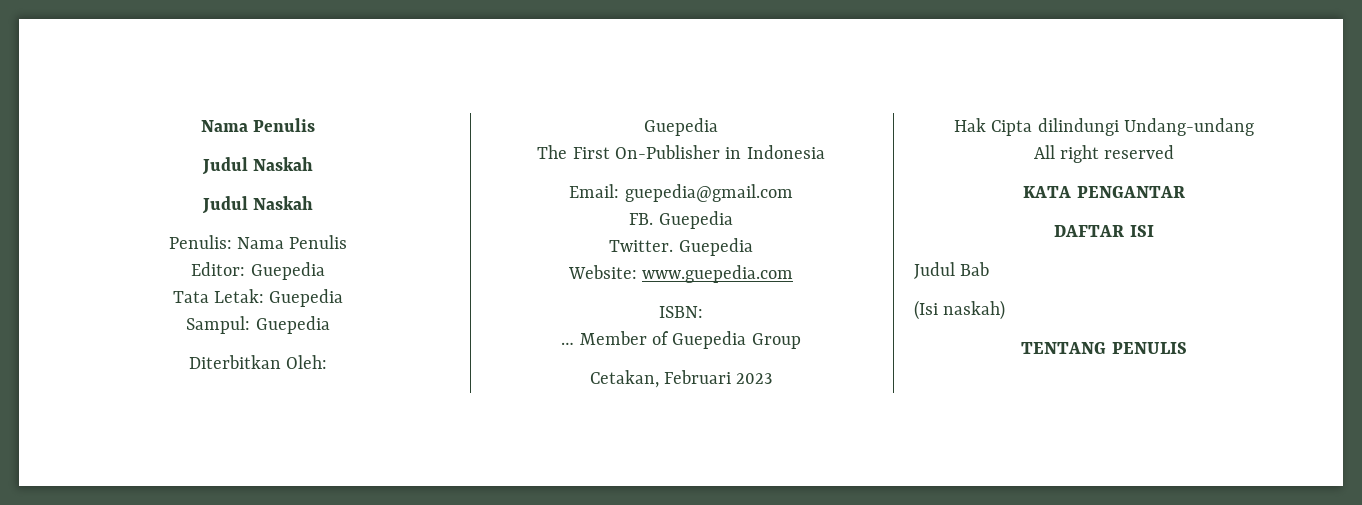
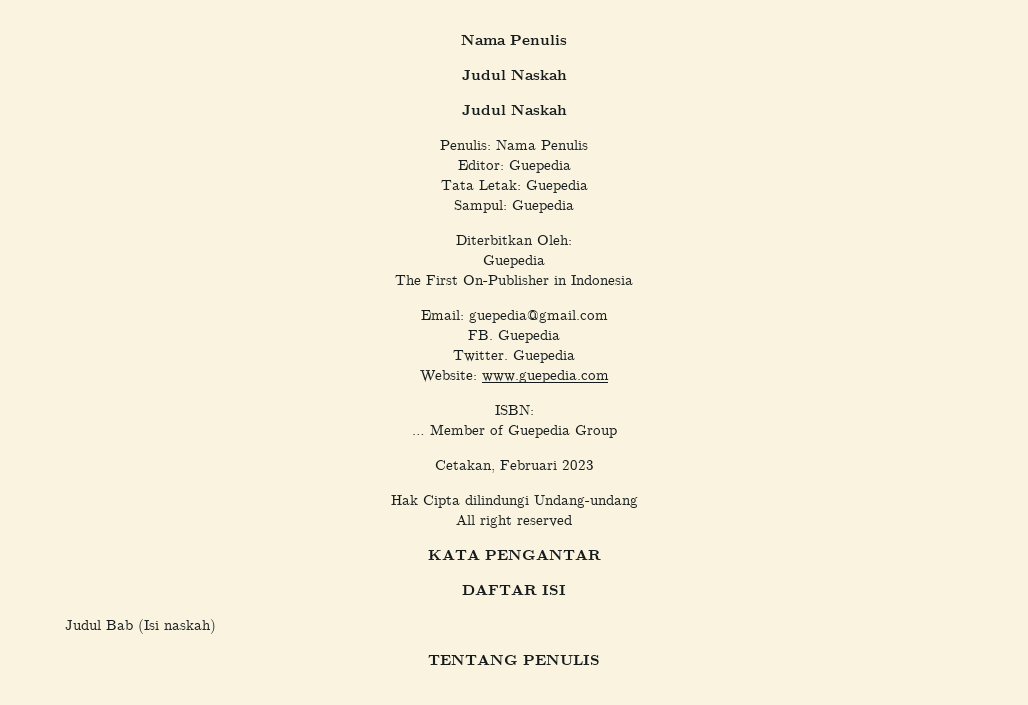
(990, 269) // -> (133, 625) none

